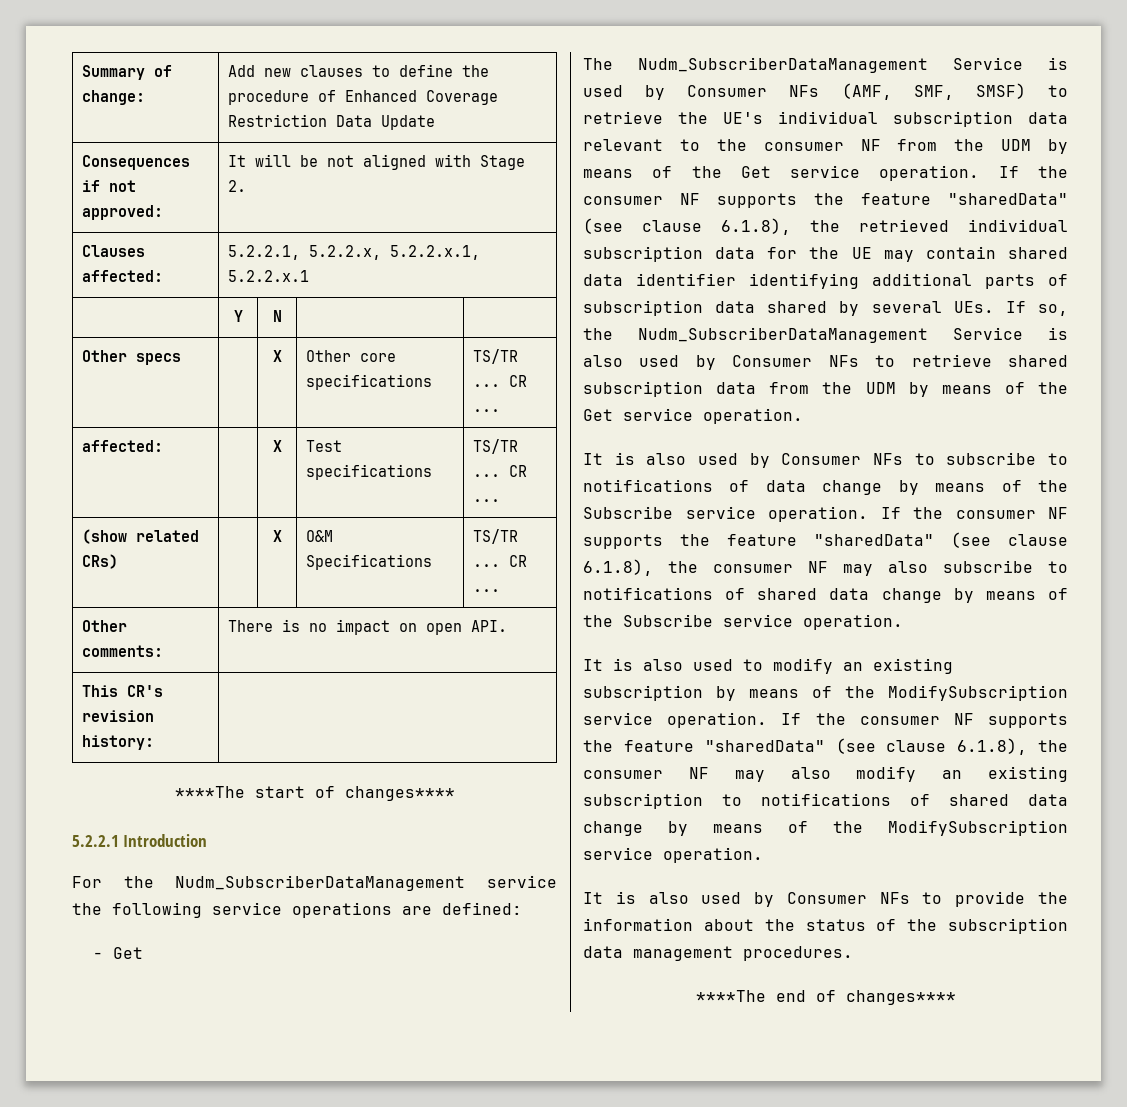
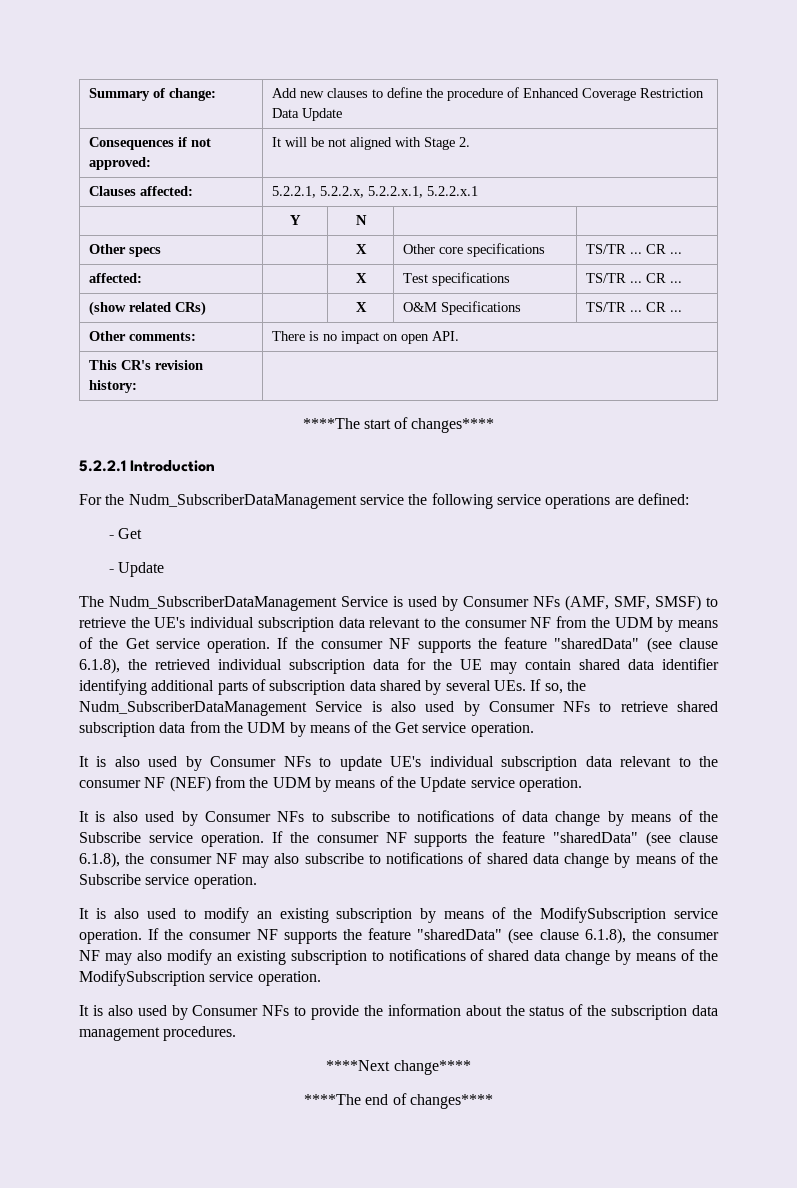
(143, 953) none -> [108,562,164,577] // - Update
(803, 416) none -> [79,756,719,771] [79,776,582,792] // It is also used by Consumer NFs to update UE's individual subscription data relevant to the consumer NF (NEF) from the UDM by means of the Update service operation.
(853, 953) none -> [326,1060,471,1075] // ****Next change****

